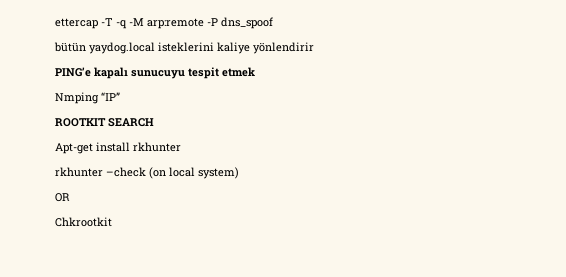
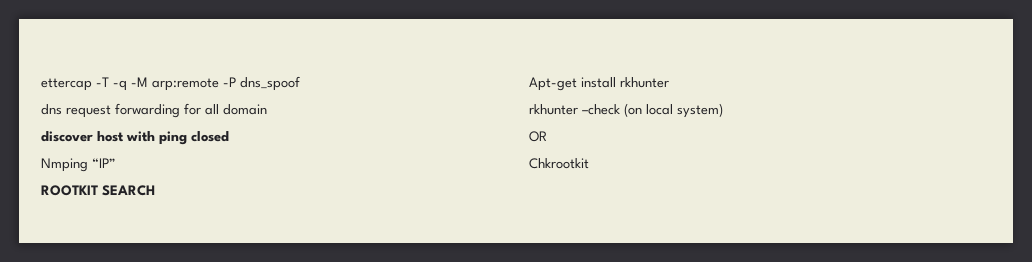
[54,42,314,54] [55,67,255,79] bütün yaydog.local isteklerini kaliye yönlendirir // PING’e kapalı sunucuyu tespit etmek -> [41,103,267,118] [41,131,229,145] dns request forwarding for all domain // discover host with ping closed

